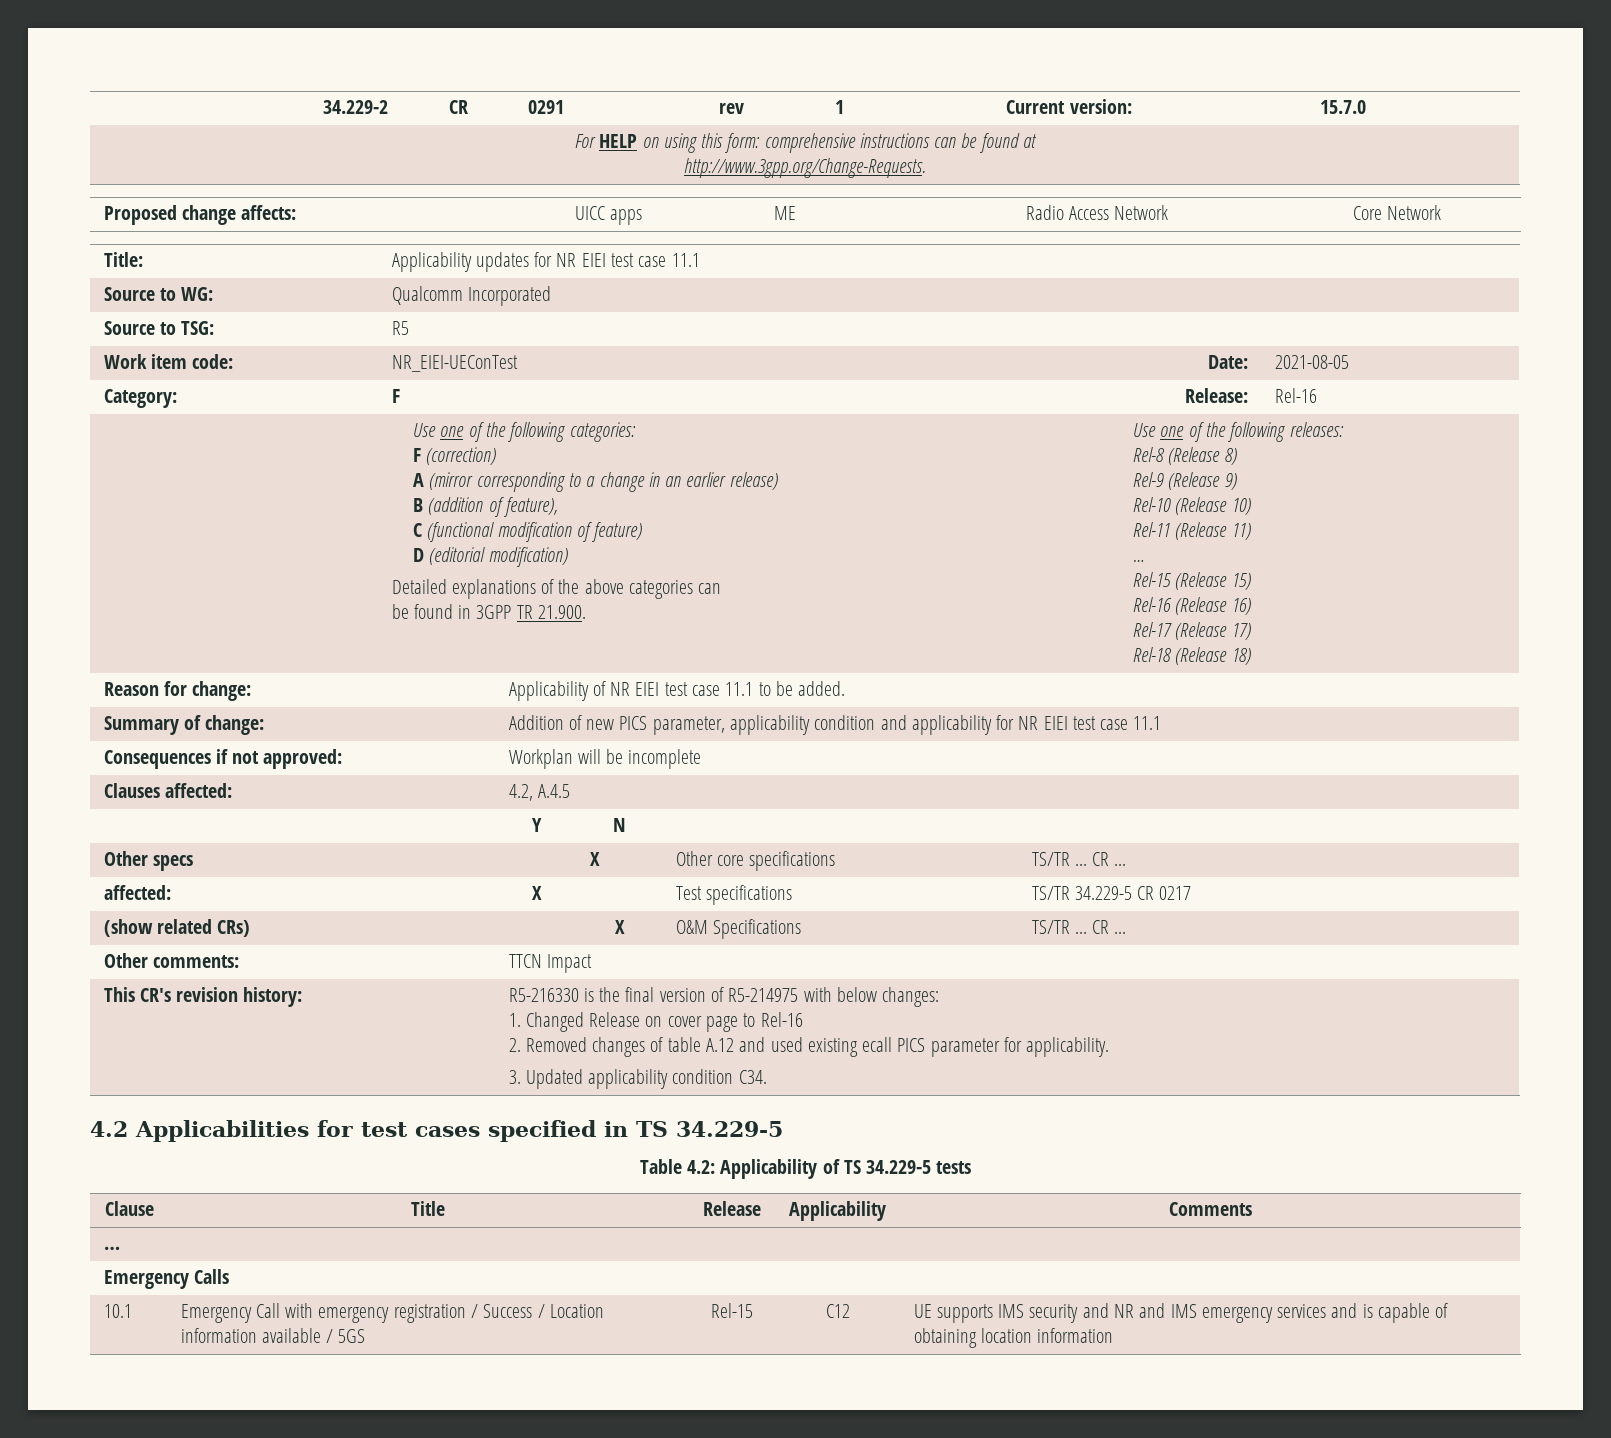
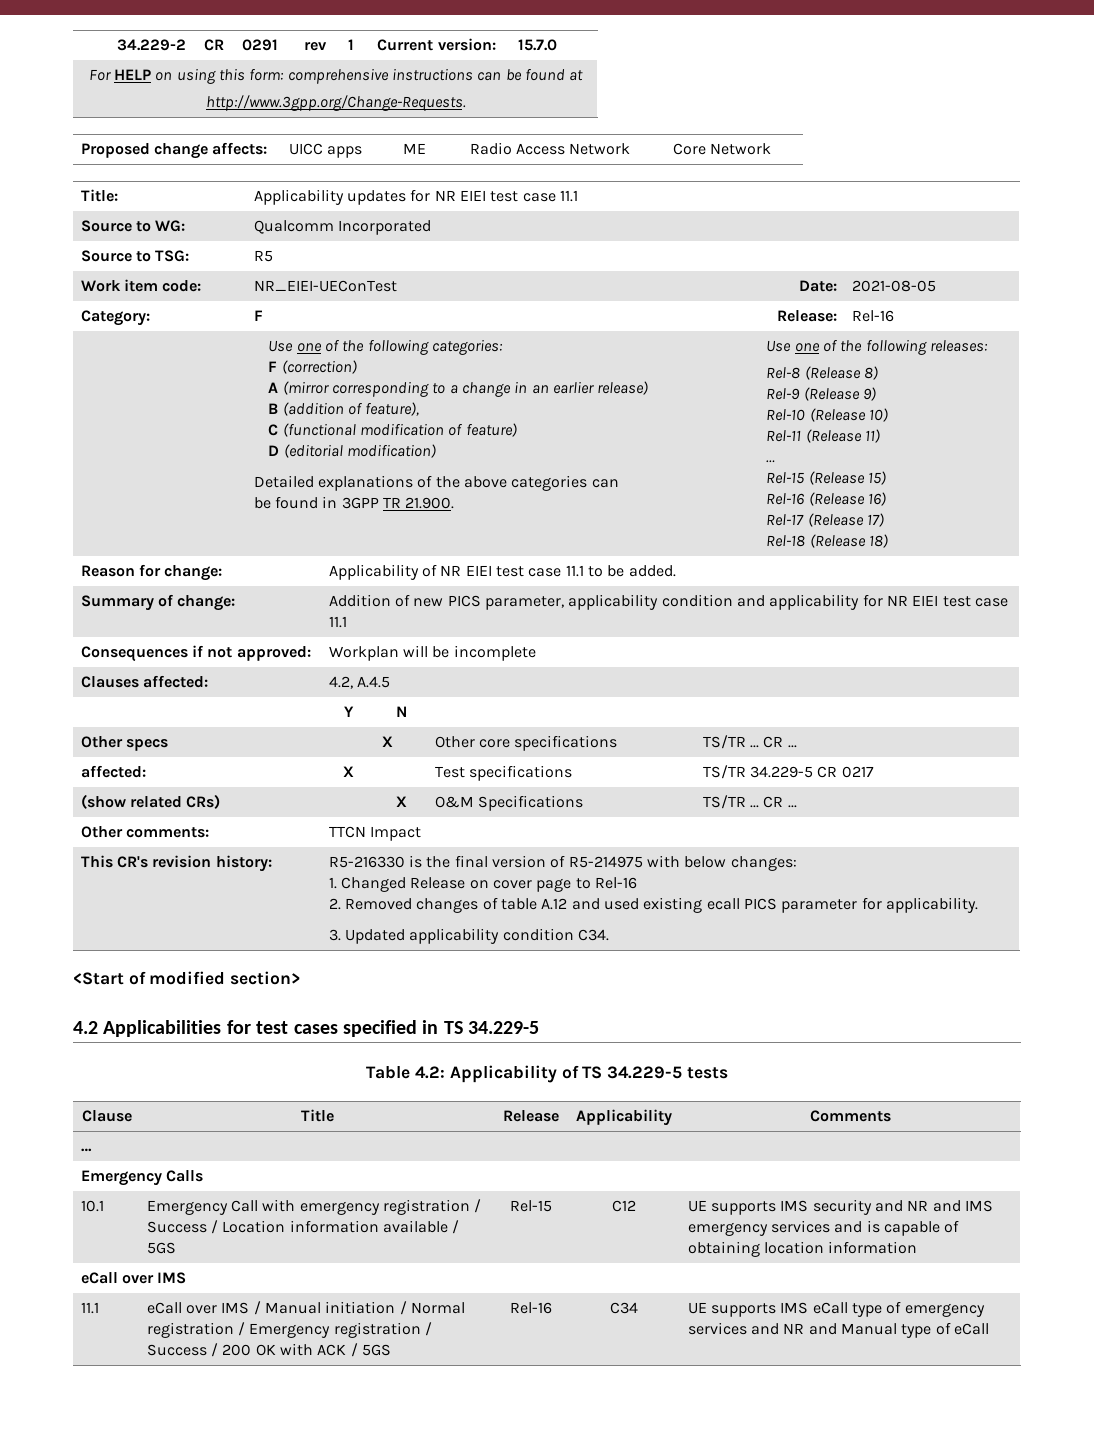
(767, 1077) none -> [73,971,301,985] // <Start of modified section>
(1114, 1335) none -> [80,1272,187,1284] [80,1302,99,1314] [146,1301,466,1315] [146,1322,433,1338] [146,1343,392,1357] [510,1302,552,1314] [610,1302,638,1314] [687,1301,985,1317] [687,1322,990,1338] // eCall over IMS // 11.1 | eCall over IMS / Manual initiation / Normal registration / Emergency registration / Success / 200 OK with ACK / 5GS | Rel-16 | C34 | UE supports IMS eCall type of emergency services and NR and Manual type of eCall

